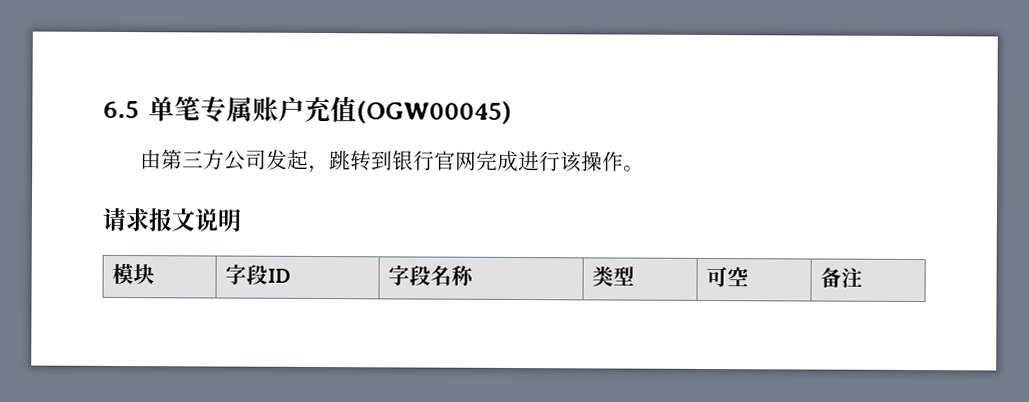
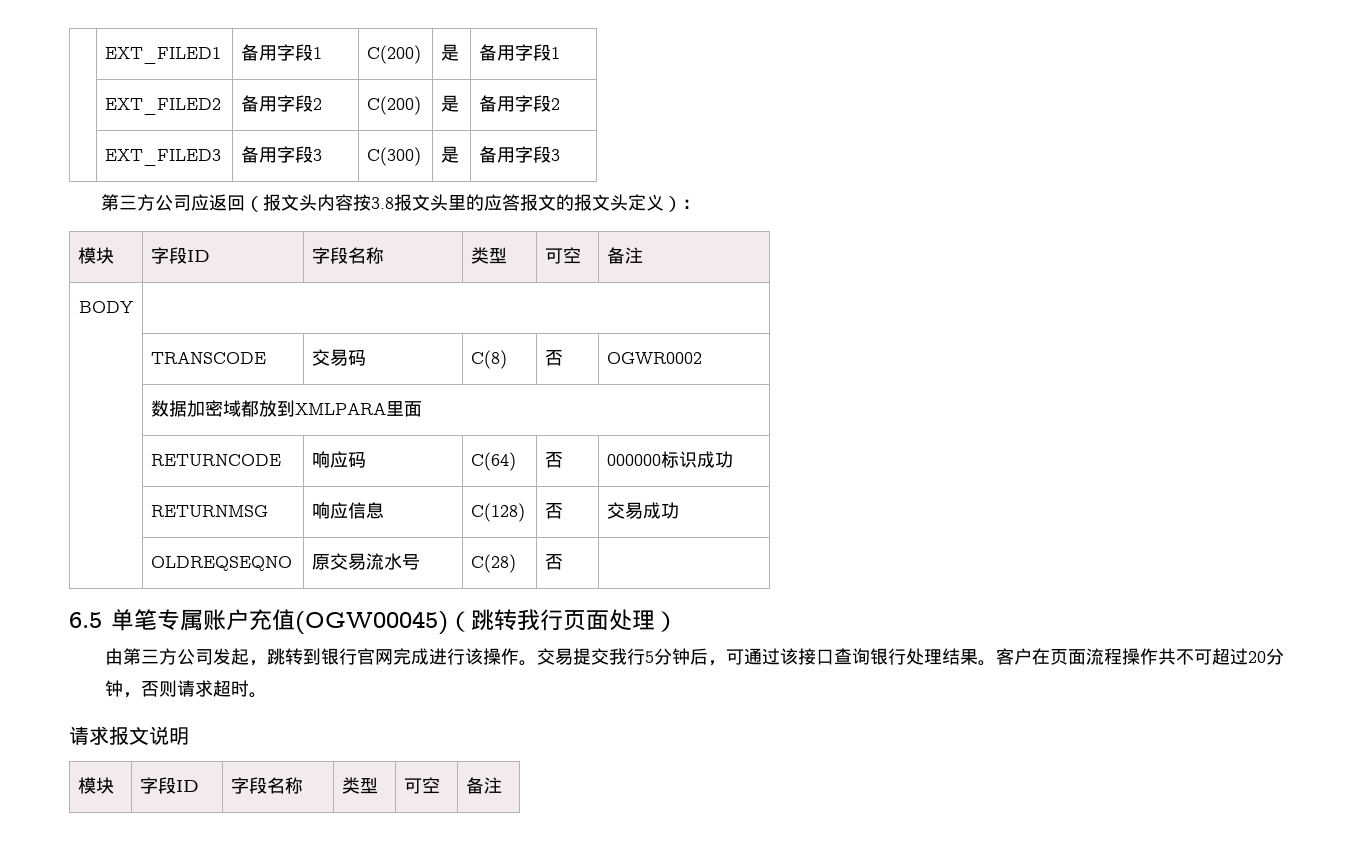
(103, 109) none -> [105,47,222,64] [241,44,323,61] [367,45,422,64] [441,44,460,61] [479,44,561,61] [105,98,222,115] [241,95,323,112] [367,96,422,115] [441,95,460,112] [479,95,561,112] [105,149,222,166] [241,146,323,163] [367,147,422,166] [441,146,460,163] [479,146,561,163] [101,194,701,212] [78,247,115,264] [151,247,211,264] [312,247,385,264] [471,247,508,264] [545,247,582,264] [607,247,644,264] [79,301,134,313] [151,351,267,364] [312,349,367,366] [471,350,508,369] [545,350,564,366] [607,352,703,364] [151,400,423,417] [151,454,282,466] [312,451,367,468] [471,452,517,471] [545,452,564,468] [607,451,734,468] [151,505,269,517] [312,502,385,519] [471,503,526,522] [545,503,564,519] [607,502,680,519] [151,556,293,571] [312,553,421,570] [471,554,517,573] [545,554,564,570] | EXT_FILED1 | 备用字段1 | C(200) | 是 | 备用字段1 // | EXT_FILED2 | 备用字段2 | C(200) | 是 | 备用字段2 // | EXT_FILED3 | 备用字段3 | C(300) | 是 | 备用字段3 // 第三方公司应返回（报文头内容按3.8报文头里的应答报文的报文头定义）： // 模块 | 字段ID | 字段名称 | 类型 | 可空 | 备注 // BODY | // | TRANSCODE | 交易码 | C(8) | 否 | OGWR0002 // | 数据加密域都放到XMLPARA里面 // | RETURNCODE | 响应码 | C(64) | 否 | 000000标识成功 // | RETURNMSG | 响应信息 | C(128) | 否 | 交易成功 // | OLDREQSEQNO | 原交易流水号 | C(28) | 否 | //
(513, 112) none -> [448,609,678,632] （跳转我行页面处理）
(646, 168) none -> [536,648,1284,666] [104,680,267,698] 交易提交我行5分钟后，可通过该接口查询银行处理结果。客户在页面流程操作共不可超过20分钟，否则请求超时。

